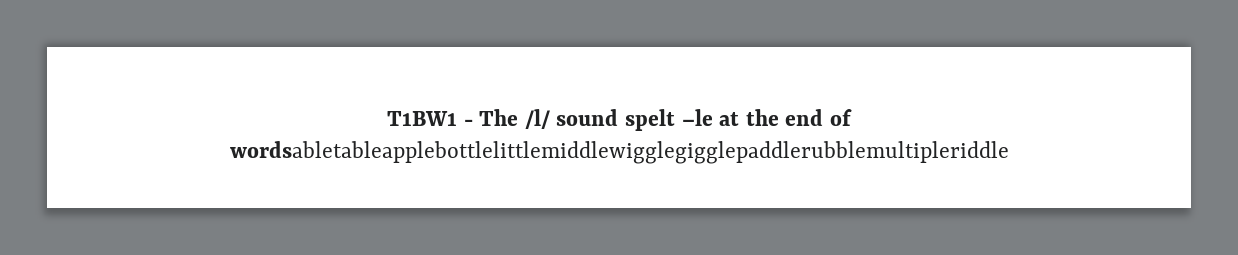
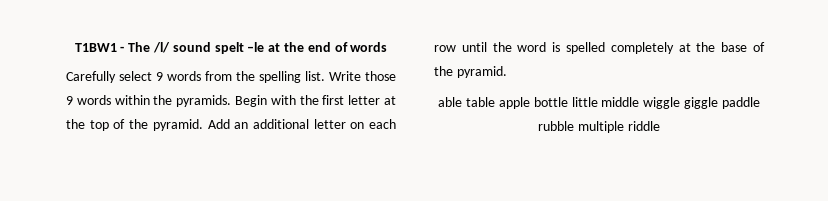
[229,141,1009,164] wordsabletableapplebottlelittlemiddlewigglegigglepaddlerubblemultipleriddle -> [350,42,388,52] [66,71,396,83] [66,95,397,107] [66,119,396,131] [434,42,765,54] [434,66,507,78] [438,97,760,109] [538,121,660,133] words // Carefully select 9 words from the spelling list. Write those 9 words within the pyramids. Begin with the first letter at the top of the pyramid. Add an additional letter on each row until the word is spelled completely at the base of the pyramid. // able table apple bottle little middle wiggle giggle paddle rubble multiple riddle

